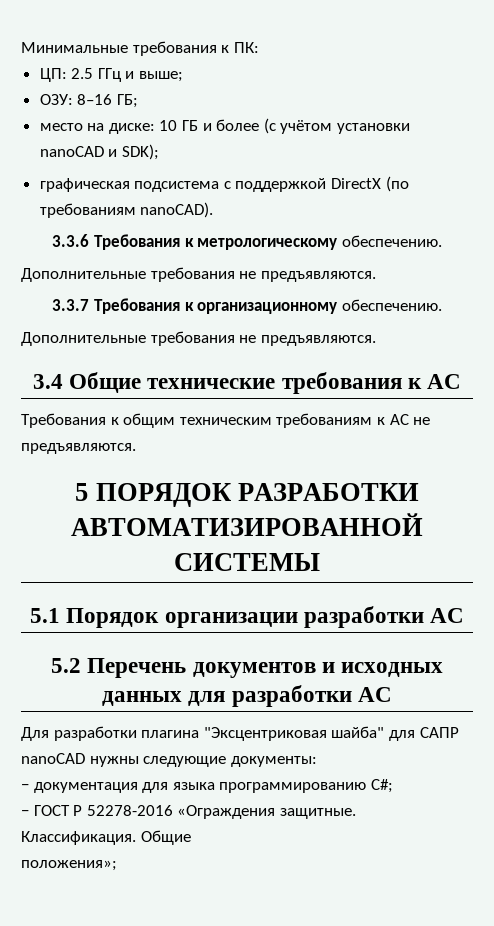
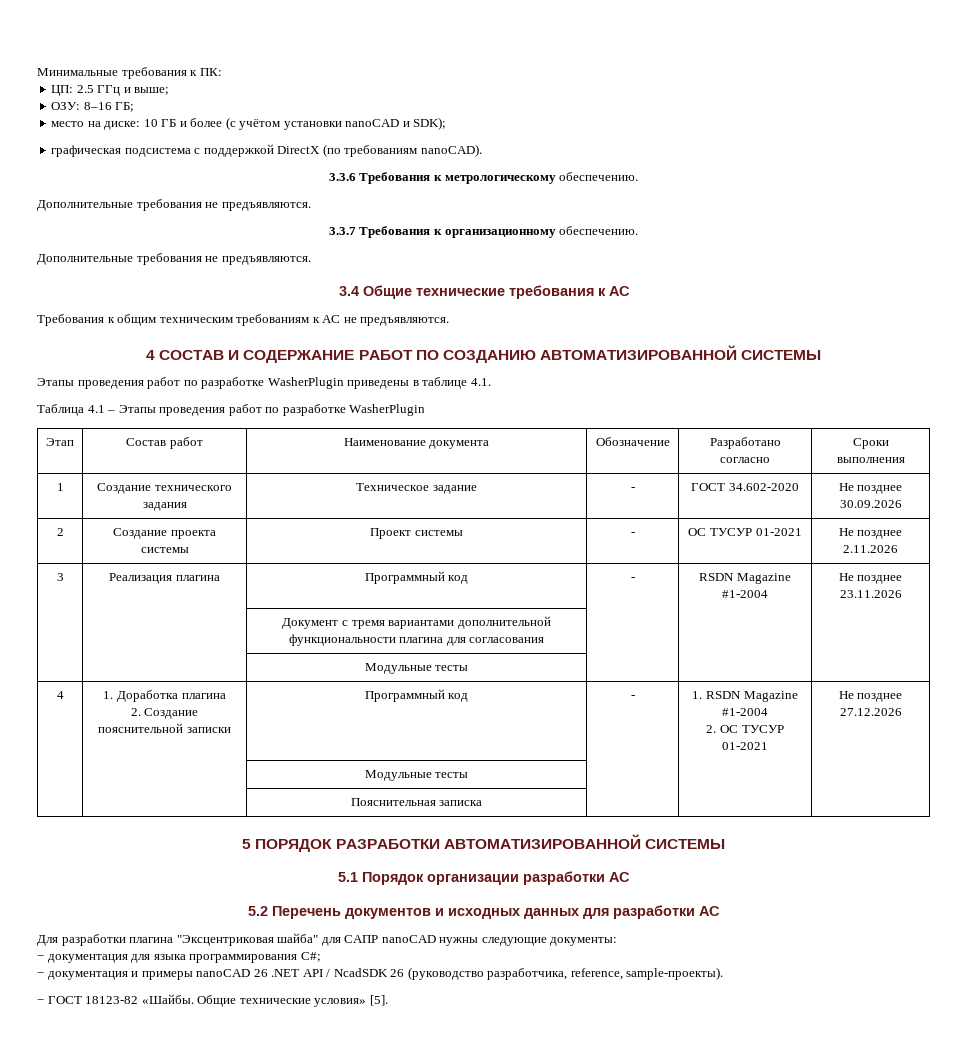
(136, 448) none -> [145,345,822,363] [37,377,491,389] [37,404,426,416] [46,438,74,446] [126,437,203,449] [343,438,490,449] [595,437,670,446] [709,437,781,449] [720,457,770,463] [852,438,889,449] [836,457,905,463] [56,483,64,491] [97,483,232,494] [142,502,187,511] [356,483,477,494] [630,487,635,491] [691,483,799,491] [838,483,903,494] [839,500,902,508] [56,528,64,536] [113,528,216,539] [140,547,189,553] [370,528,463,539] [630,532,635,536] [688,528,802,536] [838,528,903,539] [843,545,898,553] [56,573,64,581] [109,573,220,584] [364,571,469,584] [630,577,635,581] [699,573,791,584] [722,590,768,598] [838,573,903,584] [839,590,902,598] [282,616,551,629] [288,634,545,646] [364,663,469,674] [56,691,64,699] [103,690,226,702] [130,708,199,719] [98,723,231,733] [364,689,469,702] [630,695,635,699] [692,691,798,702] [722,708,768,716] [706,725,784,733] [722,742,768,750] [838,691,903,702] [839,708,902,716] [364,770,469,781] [350,798,483,806] // 4 СОСТАВ И СОДЕРЖАНИЕ РАБОТ ПО СОЗДАНИЮ АВТОМАТИЗИРОВАННОЙ СИСТЕМЫ // Этапы проведения работ по разработке WasherPlugin приведены в таблице 4.1. // Таблица 4.1 – Этапы проведения работ по разработке WasherPlugin // Этап | Состав работ | Наименование документа | Обозначение | Разработано согласно | Сроки выполнения // 1 | Создание технического задания | Техническое задание | - | ГОСТ 34.602-2020 | Не позднее 30.09.2026 // 2 | Создание проекта системы | Проект системы | - | ОС ТУСУР 01-2021 | Не позднее 2.11.2026 // 3 | Реализация плагина | Программный код | - | RSDN Magazine #1-2004 | Не позднее 23.11.2026 // | | Документ с тремя вариантами дополнительной функциональности плагина для согласования | | | // | | Модульные тесты | | | // 4 | 1. Доработка плагина // 2. Создание пояснительной записки | Программный код | - | 1. RSDN Magazine #1-2004 // 2. ОС ТУСУР 01-2021 | Не позднее 27.12.2026 // | | Модульные тесты | | | // | | Пояснительная записка | | |
[219,782,367,793] программированию -> [189,954,298,963] программирования
[33,805,356,819] [21,830,191,845] [21,860,117,871] ГОСТ Р 52278-2016 «Ограждения защитные. Классификация. Общие // положения»; -> [47,967,724,980] [37,994,388,1007] документация и примеры nanoCAD 26 .NET API / NcadSDK 26 (руководство разработчика, reference, sample‑проекты). // − ГОСТ 18123-82 «Шайбы. Общие технические условия» [5].

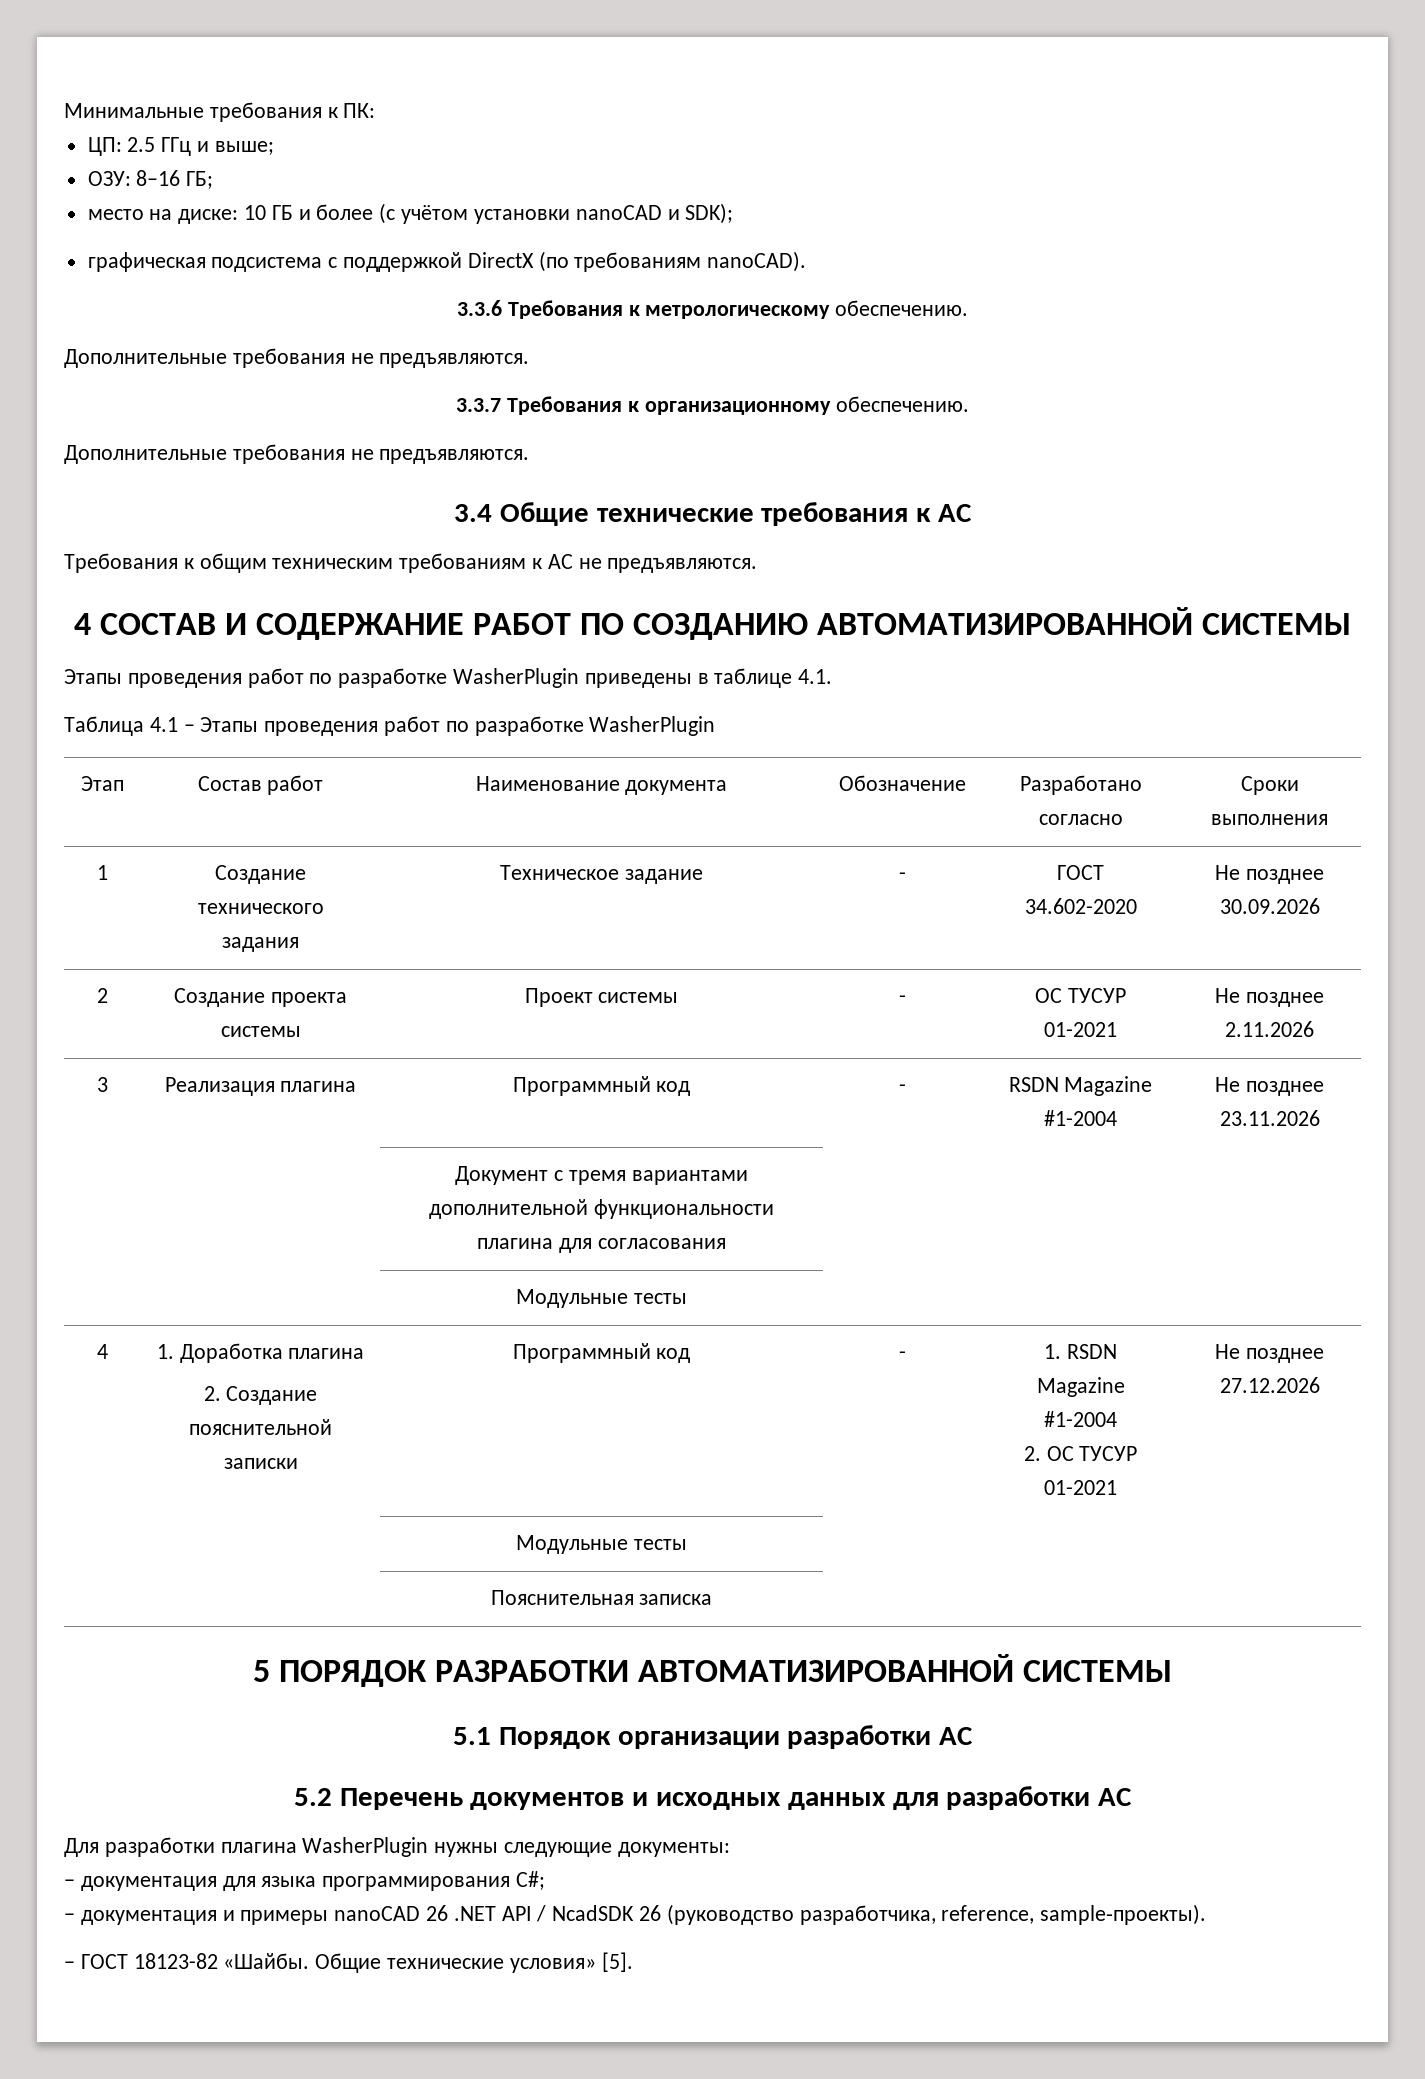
[176,933,436,946] "Эксцентриковая шайба" для САПР nanoCAD -> [302,1837,429,1857] WasherPlugin

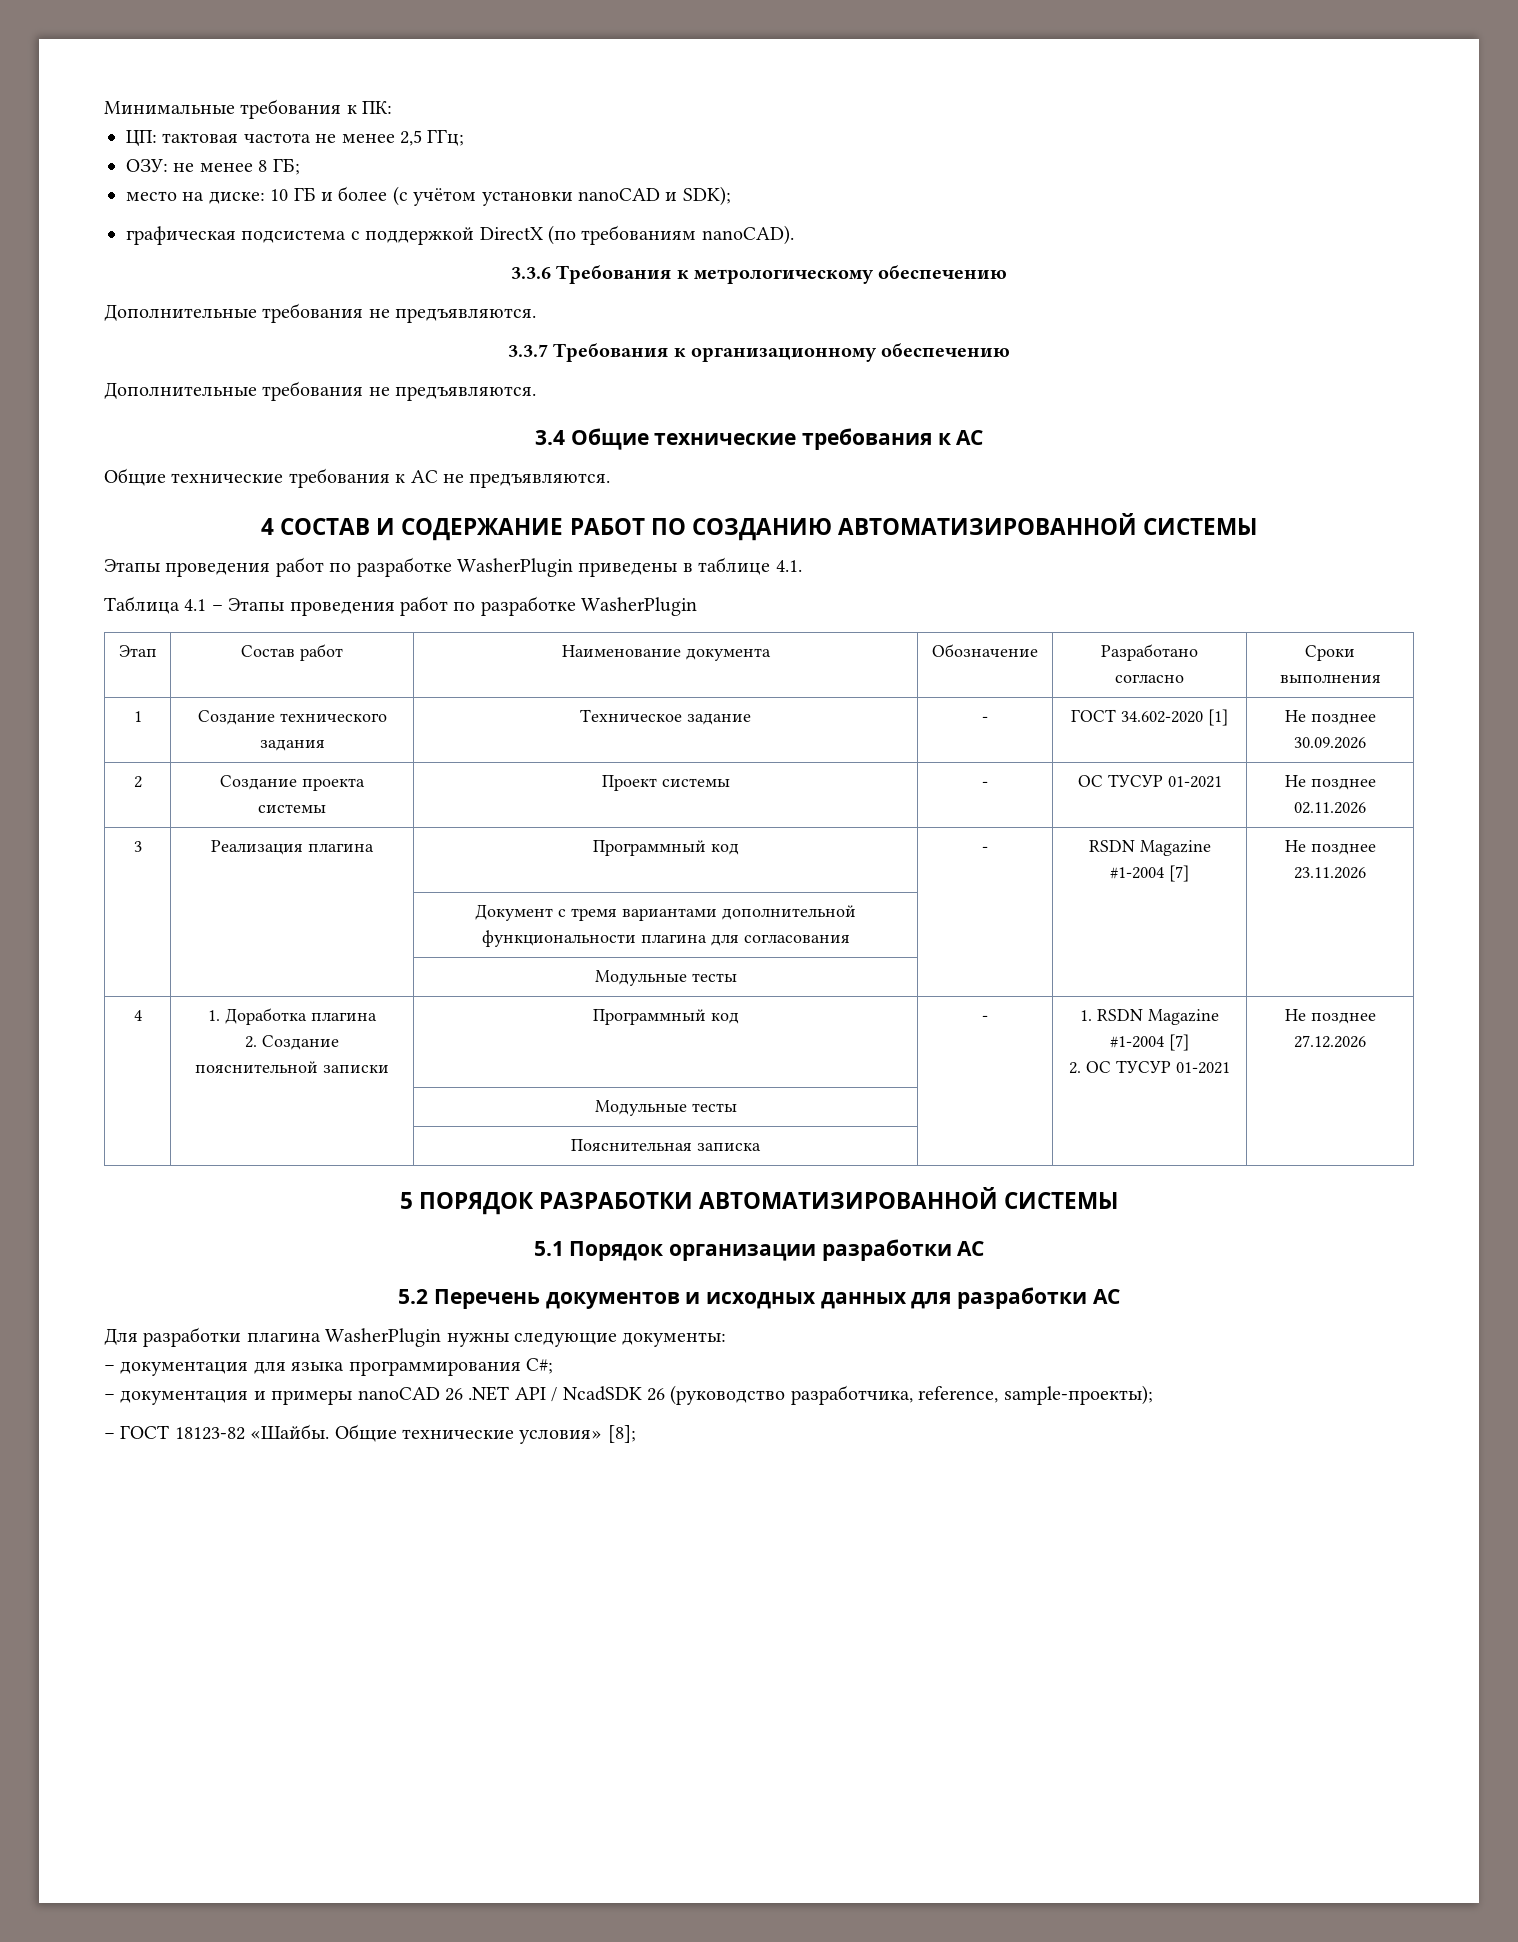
[127,137,274,156] [87,170,181,186] 2.5 ГГц и выше; // ОЗУ: 8–16 -> [162,129,465,146] [126,159,268,173] тактовая частота не менее 2,5 ГГц; // ОЗУ: не менее 8
[835,300,969,316] обеспечению. -> [878,265,1008,279] обеспечению
[835,396,969,412] обеспечению. -> [881,343,1011,357] обеспечению
[64,553,527,573] Требования к общим техническим требованиям -> [104,468,390,488] Общие технические требования
(1137, 906) none -> [1208,709,1228,726] [1]
[1225,1021,1314,1037] 2.11.2026 -> [1294,802,1366,814] 02.11.2026
(1117, 1118) none -> [1169,865,1189,882] [7]
(1117, 1419) none -> [1169,1034,1189,1051] [7]
[1040,1904,1207,1925] sample‑проекты). -> [1003,1385,1153,1405] sample‑проекты);
[601,1952,633,1972] [5]. -> [607,1425,636,1443] [8];

